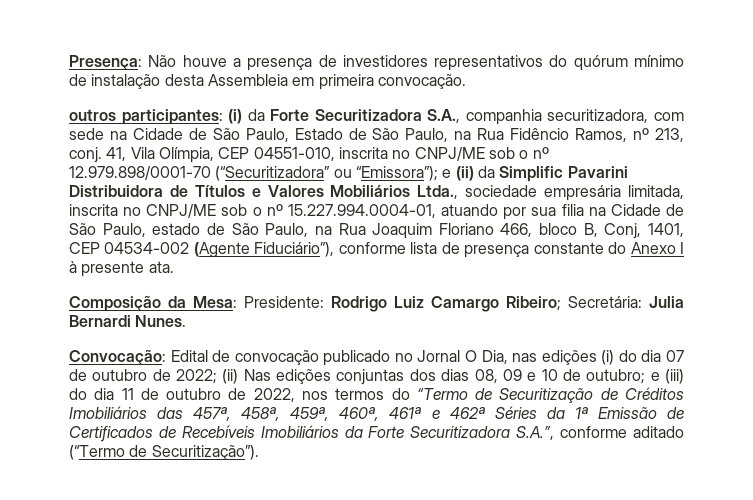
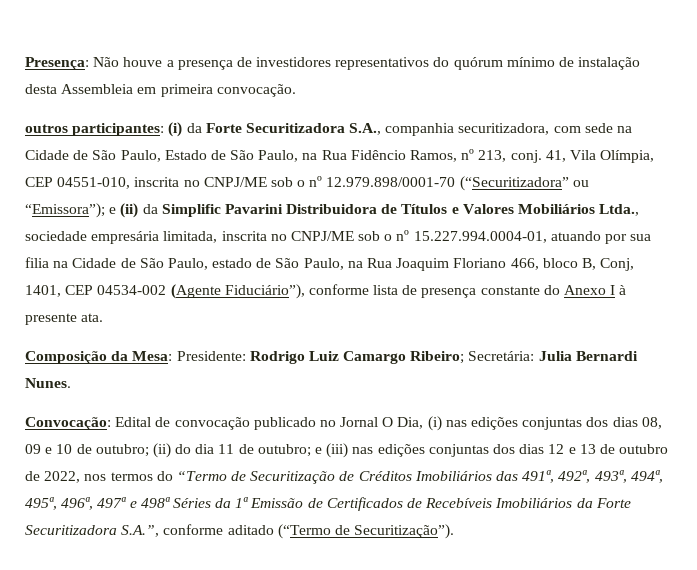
[512,350,684,365] [69,369,332,384] nas edições (i) do dia 07 de outubro de 2022; (ii) Nas edições -> [427,416,519,431] (i) nas edições
[650,369,685,384] e (iii) -> [152,443,171,458] (ii)
(159, 394) none -> [257,443,615,458] outubro; e (iii) nas edições conjuntas dos dias 12 e 13 de
[193,407,486,421] 457ª, 458ª, 459ª, 460ª, 461ª e 462ª -> [522,470,663,483] [25,497,170,510] 491ª, 492ª, 493ª, 494ª, 495ª, 496ª, 497ª e 498ª

